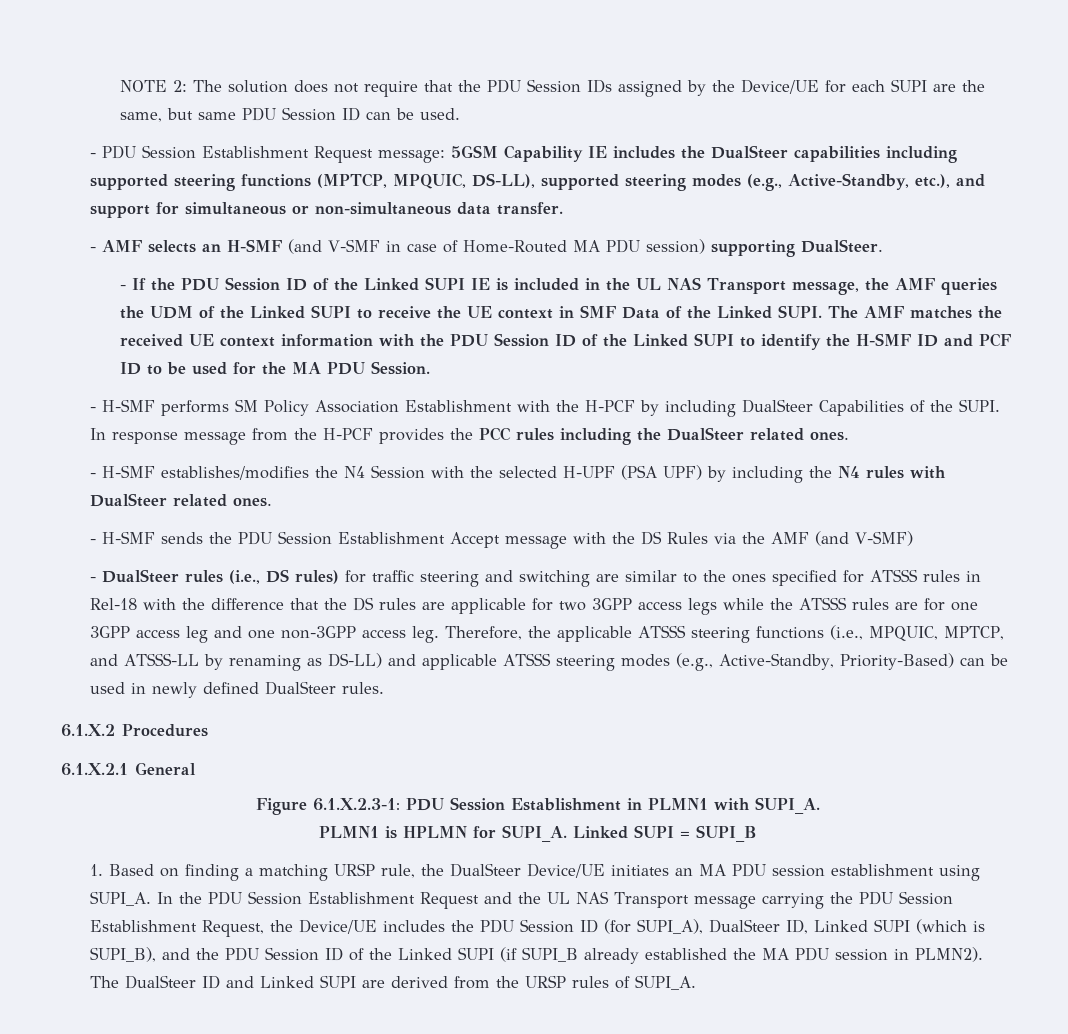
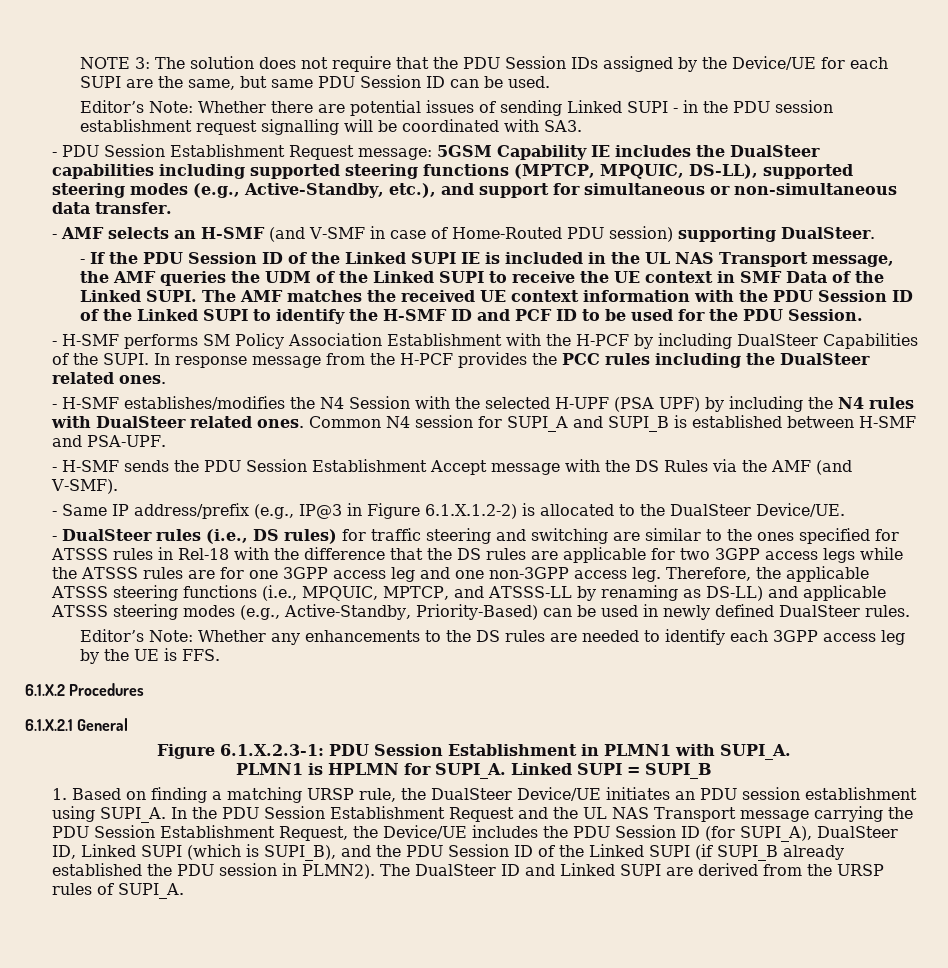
[172,80,187,92] 2: -> [134,57,150,69] 3:
(460, 114) none -> [79,100,833,116] [79,119,582,135] // Editor’s Note: Whether there are potential issues of sending Linked SUPI - in the PDU session establishment request signalling will be coordinated with SA3.
[573,240,601,252] MA -> (563, 233) none
[291,362,321,374] MA -> (738, 315) none
(273, 502) none -> [309,415,917,432] [52,435,167,447] Common N4 session for SUPI_A and SUPI_B is established between H-SMF and PSA-UPF.
[855,531,914,546] V-SMF) -> [51,479,119,494] [52,503,846,519] V-SMF). // - Same IP address/prefix (e.g., IP@3 in Figure 6.1.X.1.2-2) is allocated to the DualSteer Device/UE.
(385, 688) none -> [79,629,905,645] [79,648,220,664] // Editor’s Note: Whether any enhancements to the DS rules are needed to identify each 3GPP access leg by the UE is FFS.
[699,864,727,876] MA -> (696, 795) none
[762,948,790,960] MA -> (173, 870) none

